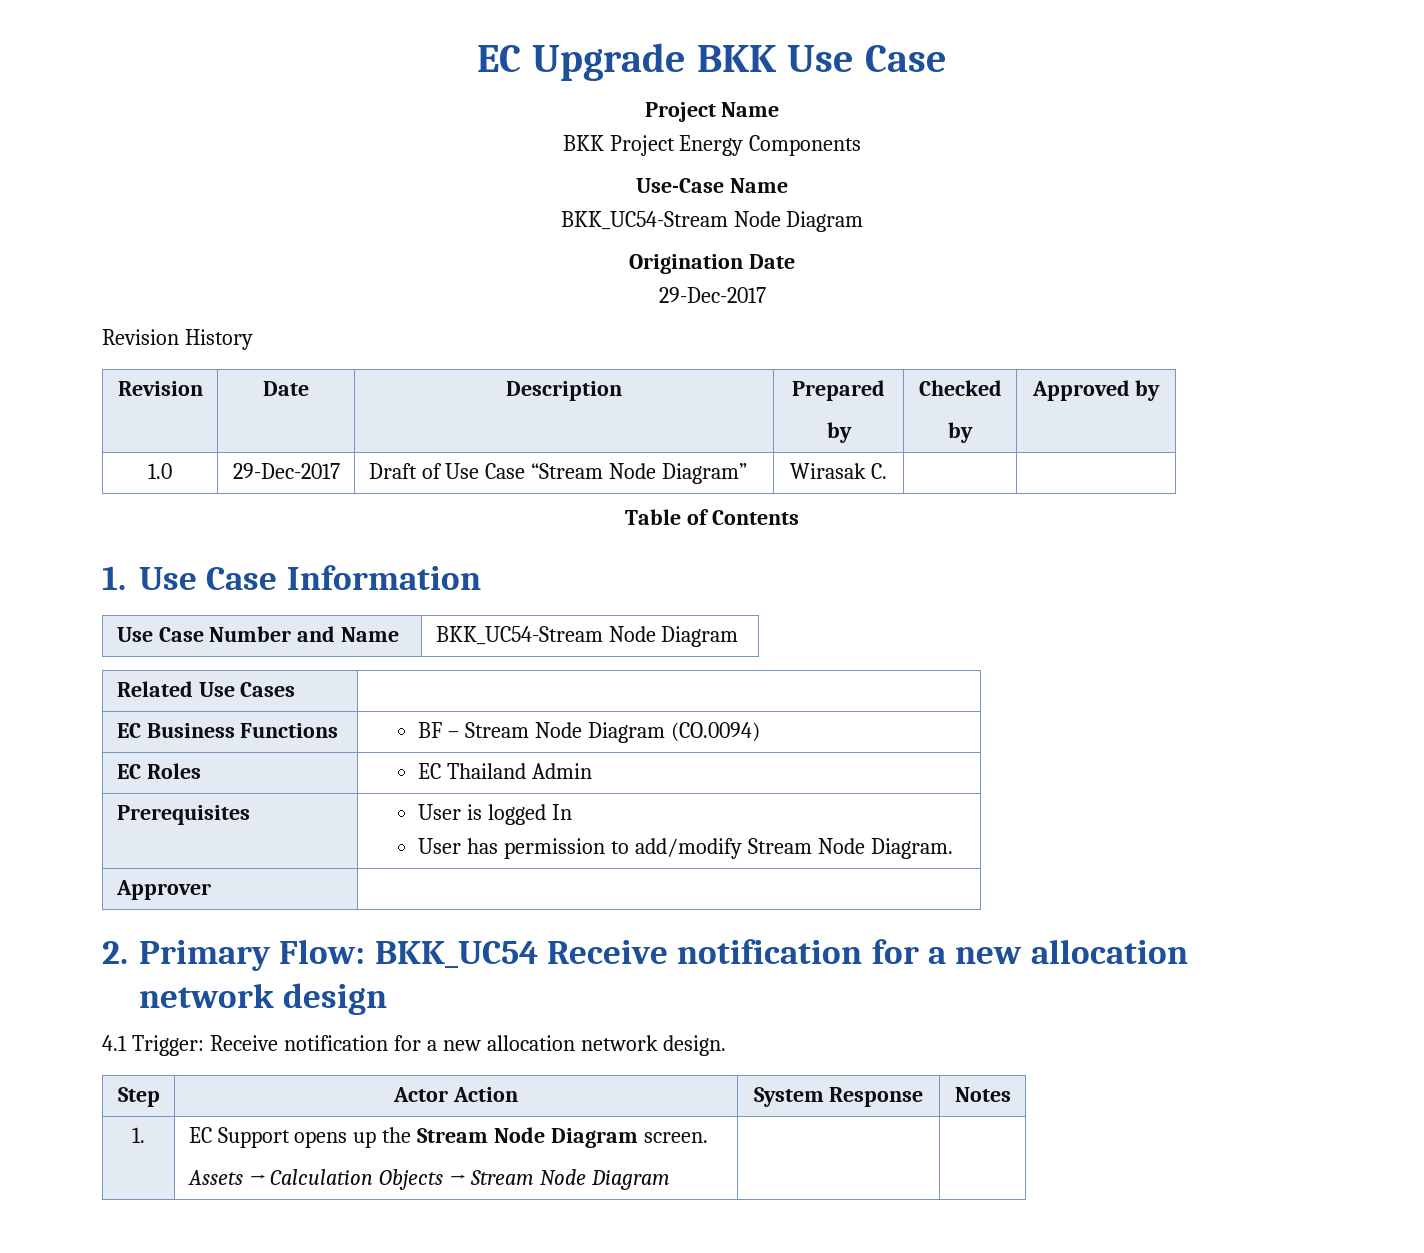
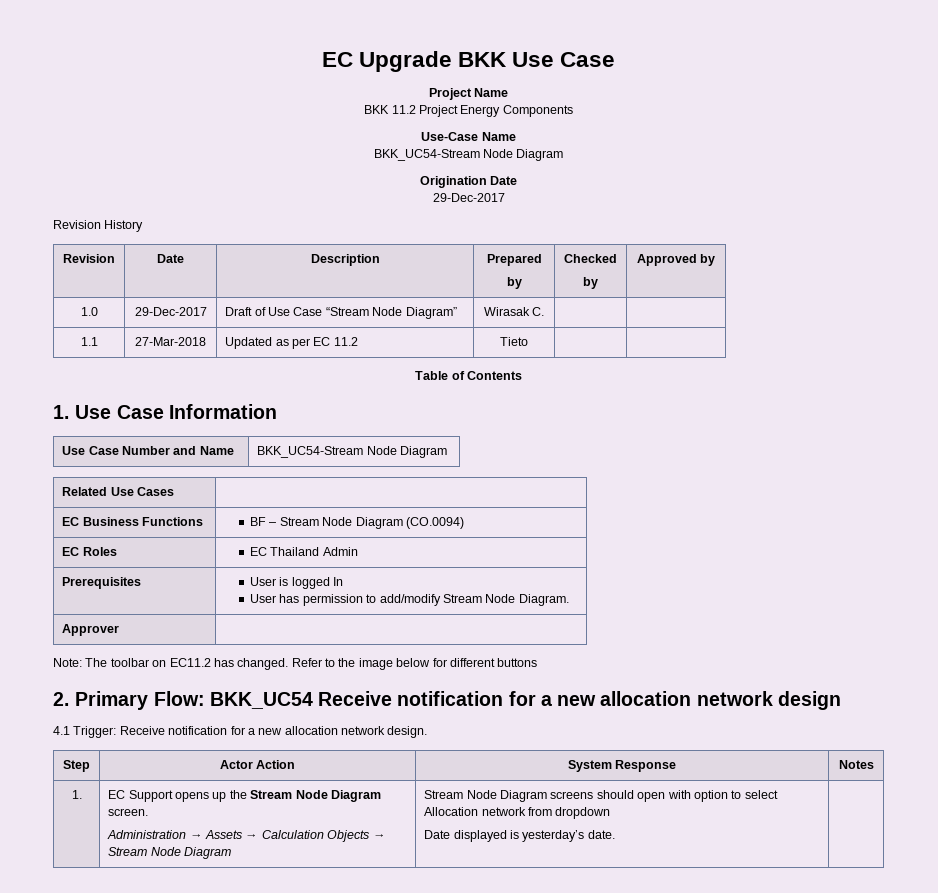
(604, 143) none -> [391,105,416,114] 11.2
(888, 471) none -> [80,337,98,346] [135,337,206,346] [225,337,358,349] [500,337,528,346] // 1.1 | 27-Mar-2018 | Updated as per EC 11.2 | Tieto | |
(211, 890) none -> [53,658,538,670] // Note: The toolbar on EC11.2 has changed. Refer to the image below for different buttons
(709, 1137) none -> [107,830,203,839] Administration →
(671, 1180) none -> [424,790,778,802] [424,807,611,819] [424,830,615,842] Stream Node Diagram screens should open with option to select Allocation network from dropdown // Date displayed is yesterday’s date.

